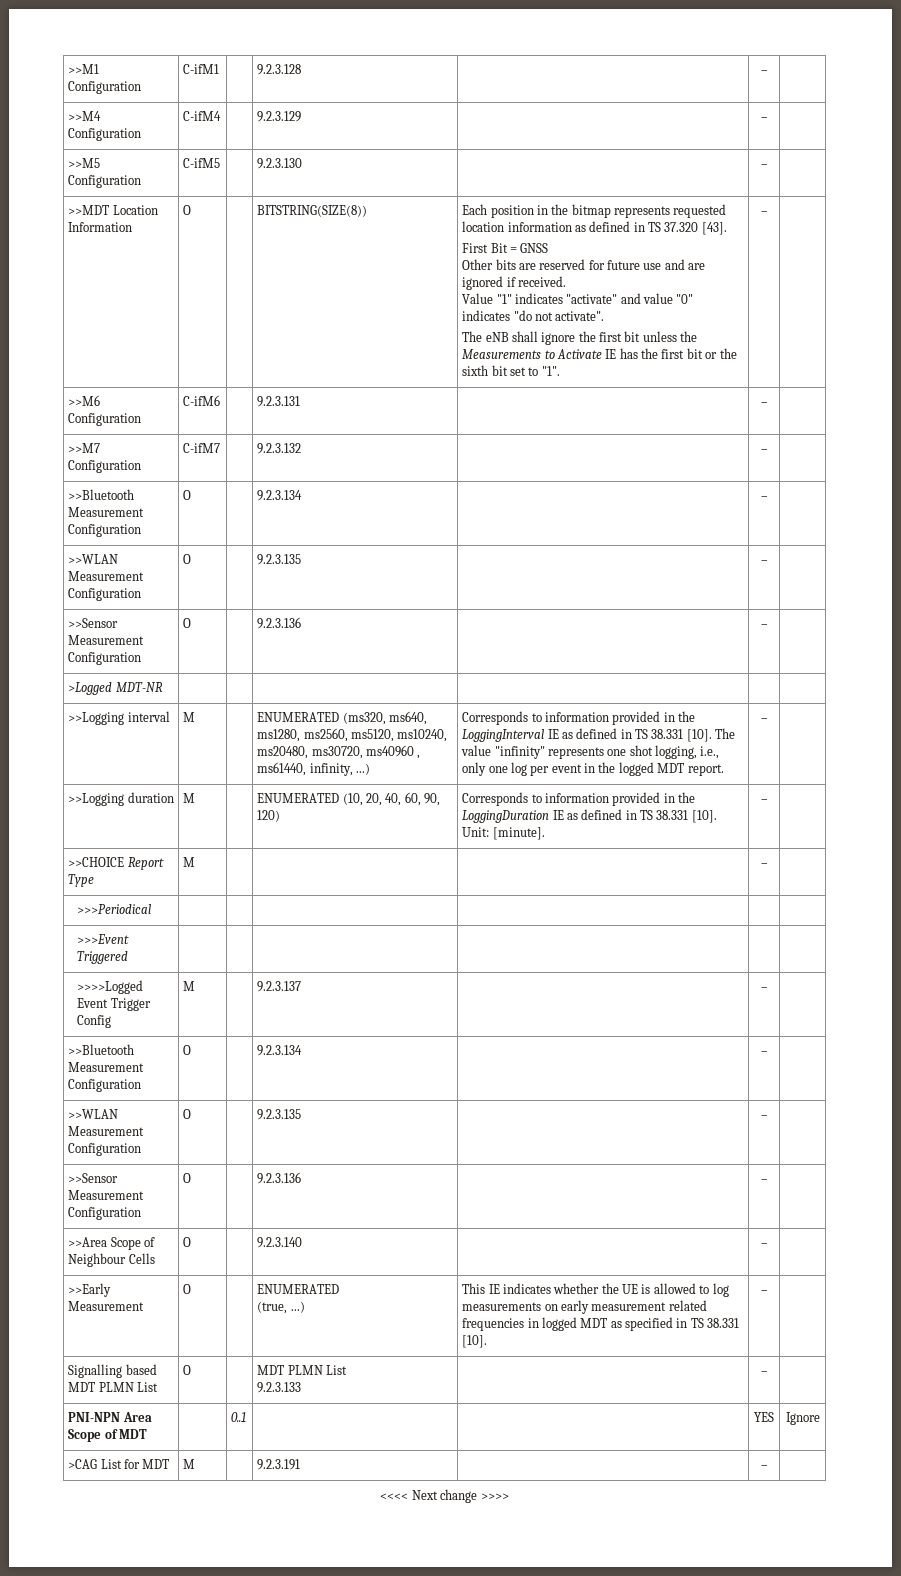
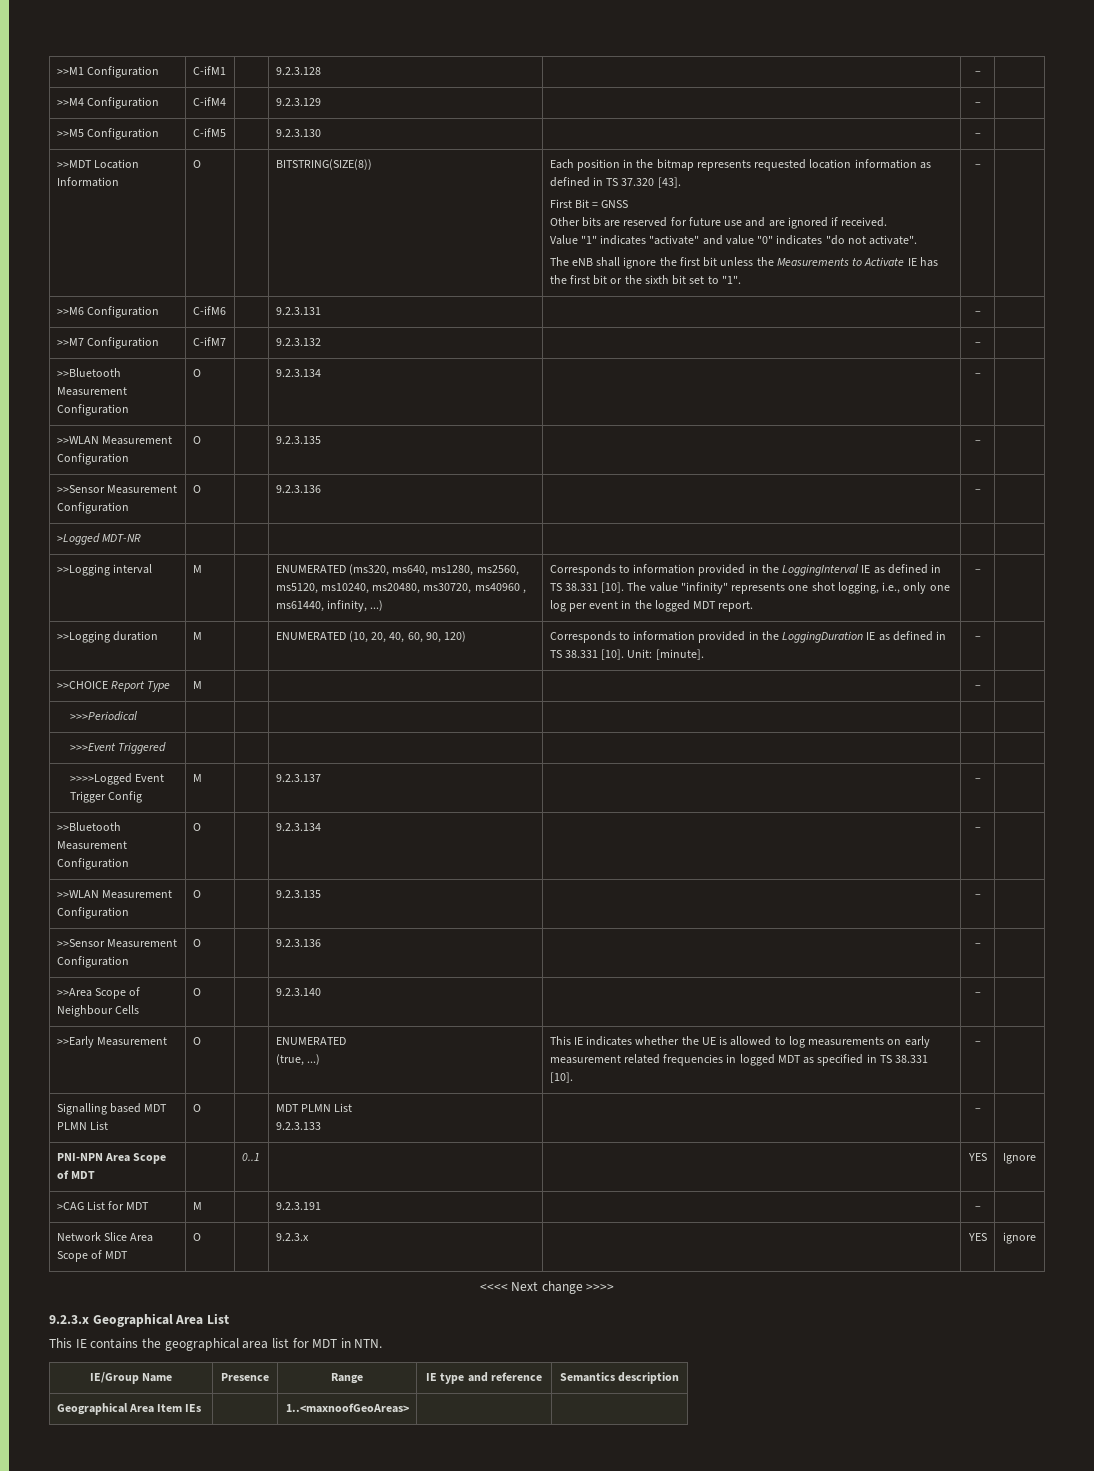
[380,1489,509,1503] // <<<< Next change >>>> -> [56,1232,154,1242] [56,1250,129,1262] [192,1233,201,1241] [275,1233,309,1241] [967,1233,987,1241] [1003,1232,1036,1244] [479,1281,615,1294] [49,1313,229,1327] [49,1338,383,1351] [89,1372,173,1384] [221,1373,269,1381] [331,1373,363,1384] [426,1372,542,1384] [559,1372,680,1384] [56,1403,202,1415] [285,1403,409,1413] // Network Slice Area Scope of MDT | O | | 9.2.3.x | | YES | ignore // <<<< Next change >>>> // 9.2.3.x Geographical Area List // This IE contains the geographical area list for MDT in NTN. // IE/Group Name | Presence | Range | IE type and reference | Semantics description // Geographical Area Item IEs | | 1..<maxnoofGeoAreas> | |

